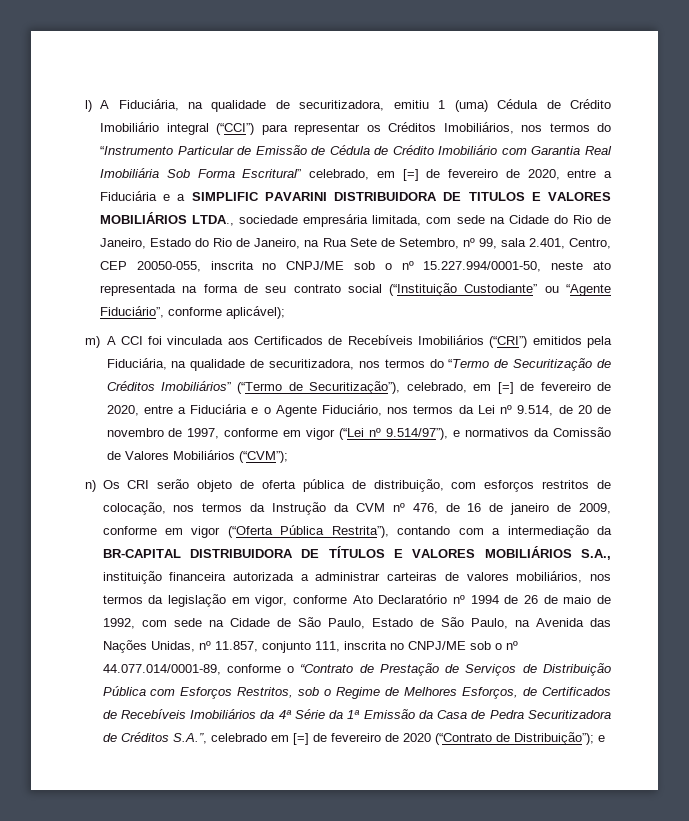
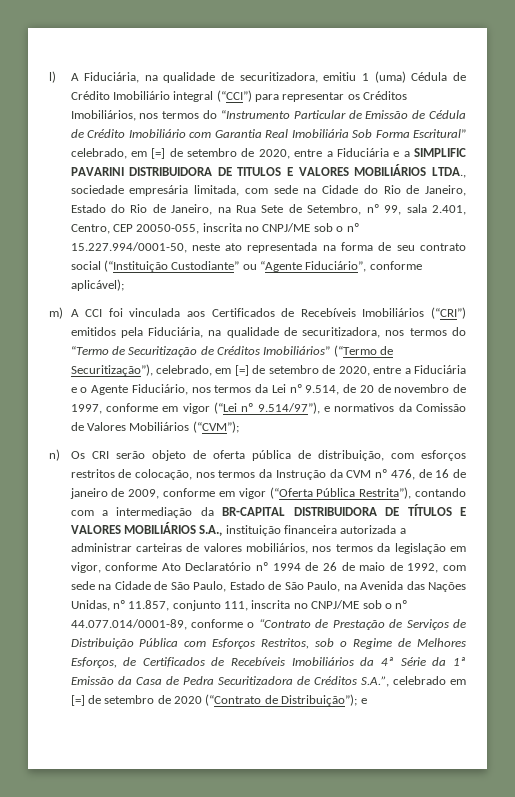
[448,169,499,178] fevereiro -> [187,148,238,157] setembro
[540,382,591,391] fevereiro -> [268,365,319,374] setembro
[330,733,381,742] fevereiro -> [104,695,155,704] setembro

